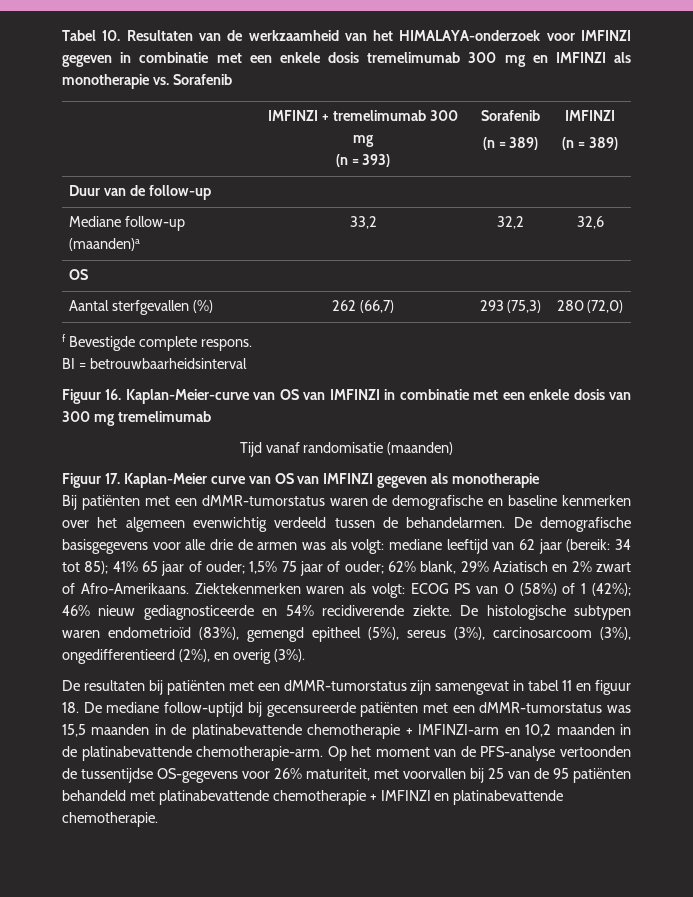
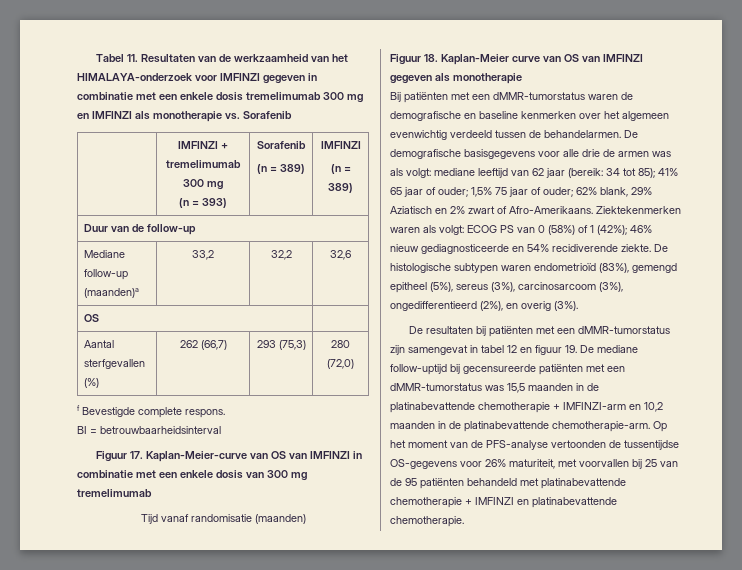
[102,30,121,41] 10. -> [126,54,138,62] 11.
[105,389,122,400] 16. -> [129,451,143,459] 17.
[104,473,120,484] 17. -> [424,54,438,62] 18.
[562,680,573,691] 11 -> [507,345,517,353] 12
[62,702,79,713] 18. -> [565,345,577,353] 19.

